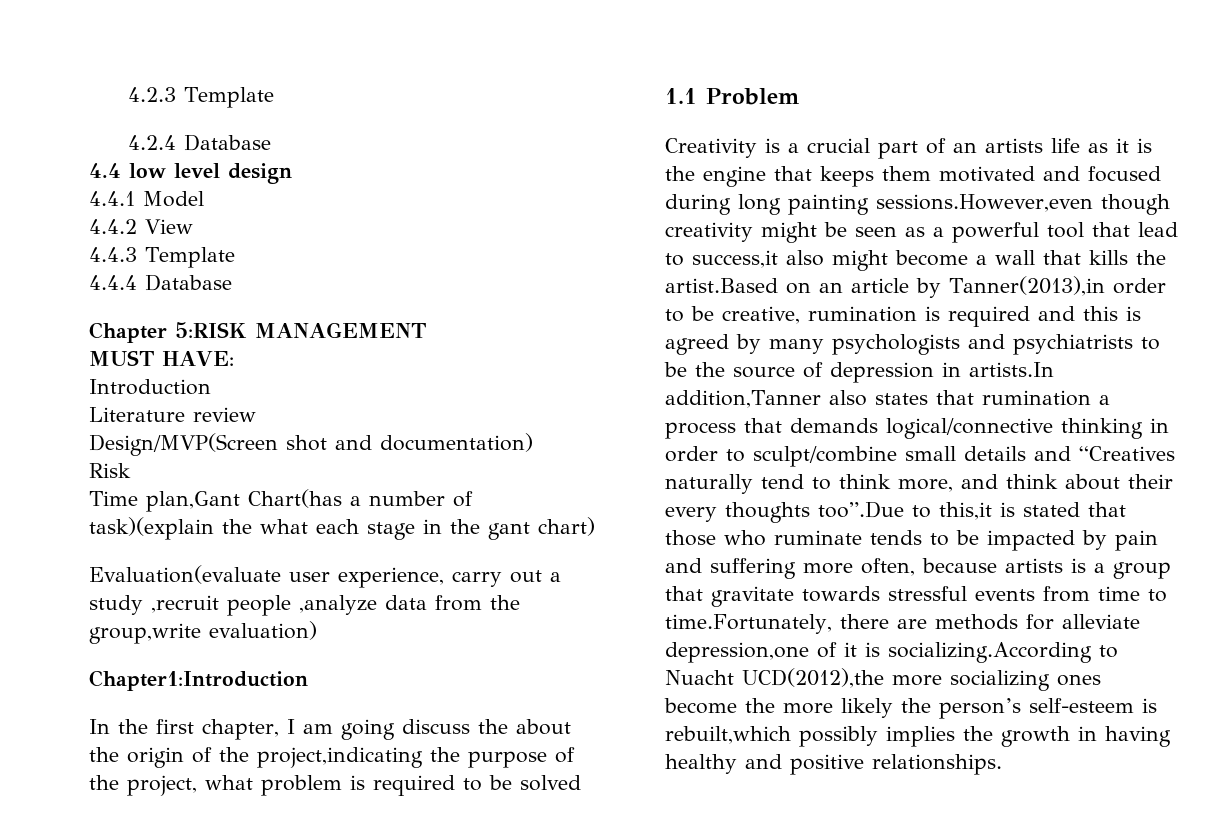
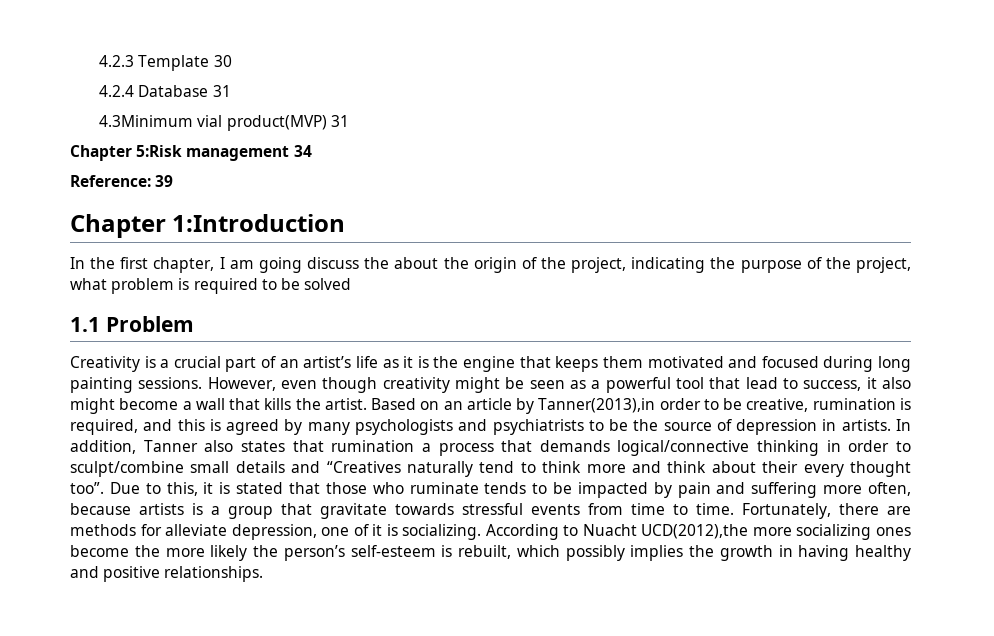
(274, 97) none -> [213,55,232,67] 30
[89,163,292,184] [89,191,204,207] [89,219,193,234] [89,247,235,268] [89,274,232,291] [89,322,426,343] [89,350,234,366] [89,379,211,395] [89,407,256,422] [89,433,533,456] [89,463,131,478] [89,489,473,512] [89,517,595,540] [89,565,561,588] [89,595,520,616] [89,621,317,644] [89,670,308,691] // 4.4 low level design // 4.4.1 Model // 4.4.2 View // 4.4.3 Template // 4.4.4 Database // Chapter 5:RISK MANAGEMENT // MUST HAVE: // Introduction // Literature review // Design/MVP(Screen shot and documentation) // Risk // Time plan,Gant Chart(has a number of task)(explain the what each stage in the gant chart) // Evaluation(evaluate user experience, carry out a study ,recruit people ,analyze data from the group,write evaluation) // Chapter1:Introduction -> [212,85,231,97] [99,115,349,131] [70,145,312,161] [70,175,174,187] [70,214,346,238] 31 // 4.3Minimum vial product(MVP) 31 // Chapter 5:Risk management 34 // Reference: 39 // Chapter 1:Introduction
[257,747,423,768] project,indicating -> [571,257,706,273] project, indicating
[985,138,1043,153] artists -> [303,356,352,368] artist’s
[876,194,1093,212] sessions.However,even -> [138,377,317,391] sessions. However, even
[692,250,778,268] success,it -> [803,377,877,391] success, it
[665,278,778,293] artist.Based -> [324,398,417,410] artist. Based
[948,306,1030,327] required -> [70,419,138,435] required,
[969,362,1054,377] [665,390,821,408] artists.In addition,Tanner -> [841,419,912,431] [70,440,198,454] artists. In addition, Tanner
[898,479,953,492] more, -> [586,464,626,473] more
[725,501,992,523] thoughts too”.Due to this,it -> [849,461,911,477] [70,482,214,496] thought too”. Due to this, it
[665,614,832,634] time.Fortunately, -> [696,503,831,519] time. Fortunately,
[665,642,809,663] depression,one -> [231,524,350,540] depression, one
[888,642,1092,663] socializing.According -> [402,524,559,540] socializing. According
[665,726,791,744] rebuilt,which -> [458,545,560,559] rebuilt, which

